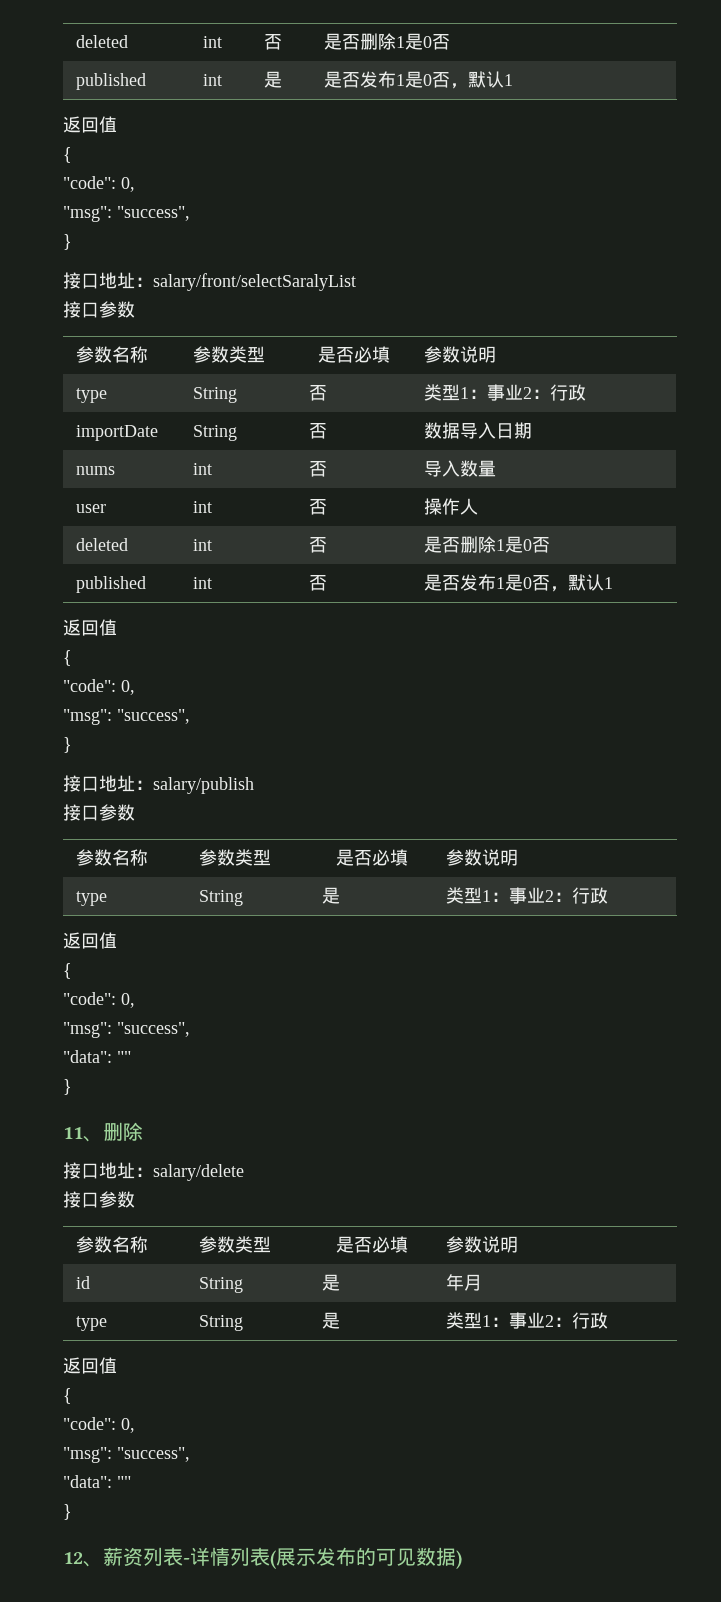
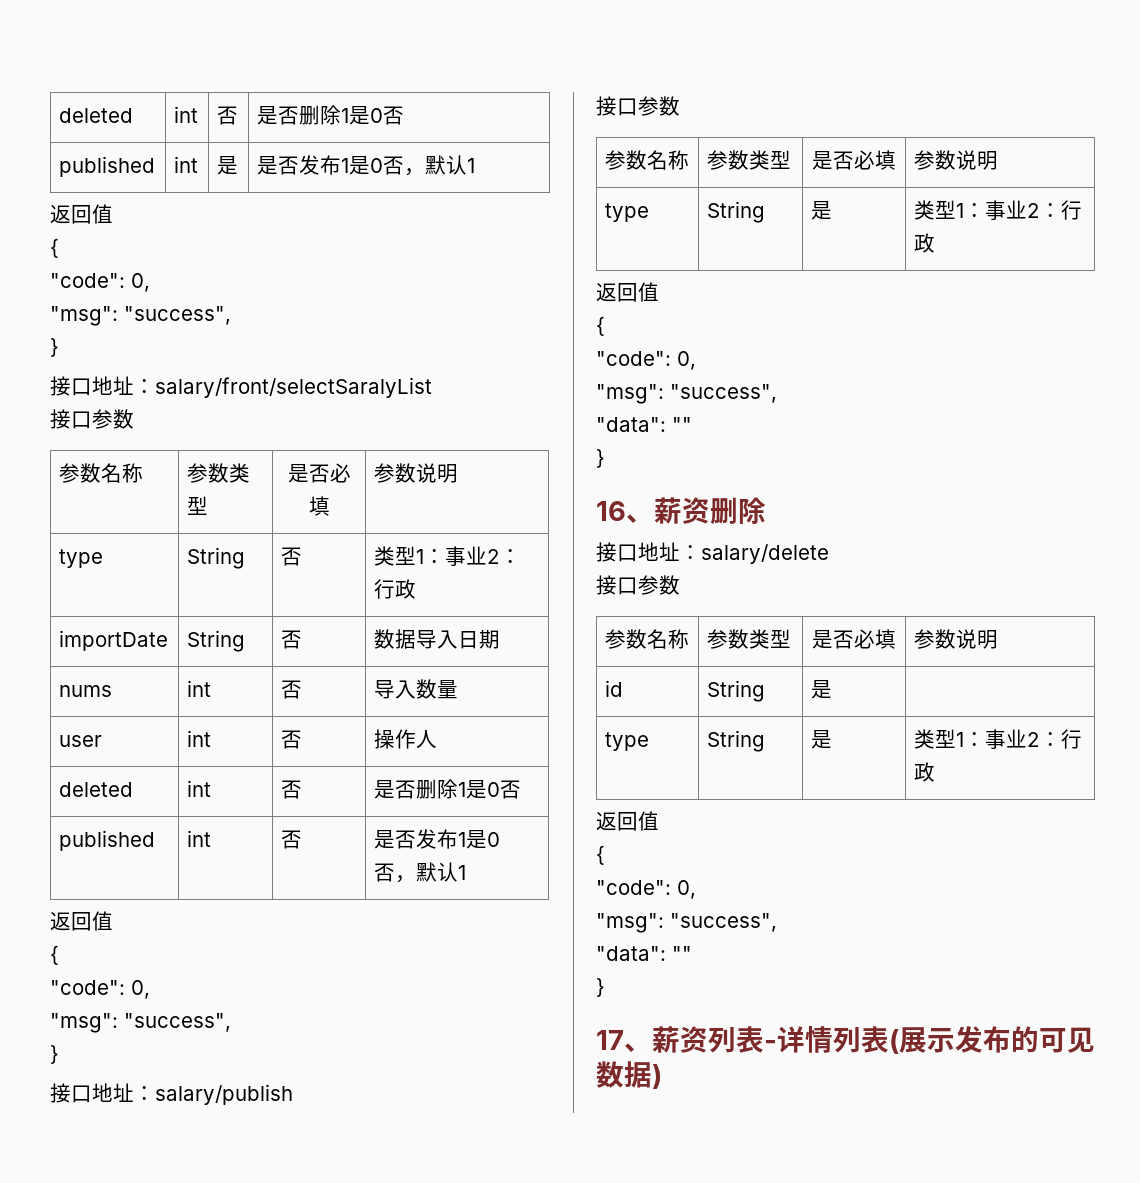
[63,1127,103,1142] 11、 -> [596,497,710,524] 16、薪资
[446,1274,483,1291] 年月 -> (833, 689) none
[63,1552,83,1564] 12 -> [596,1030,624,1050] 17

